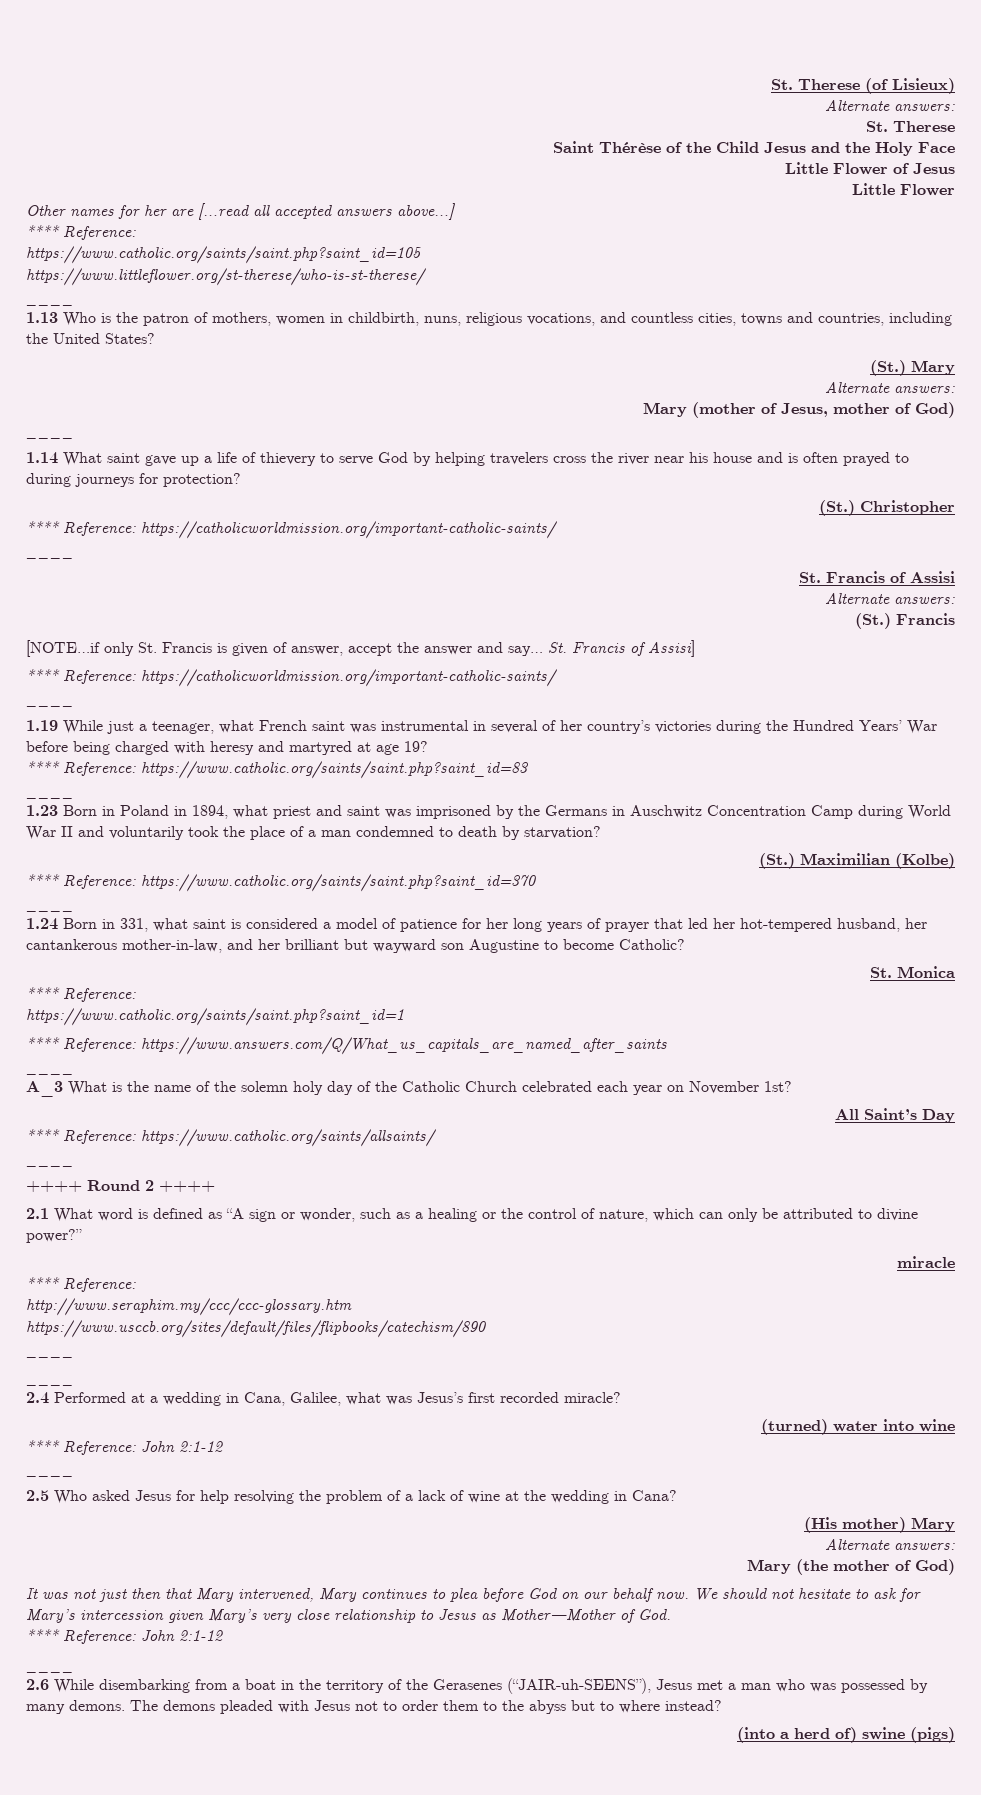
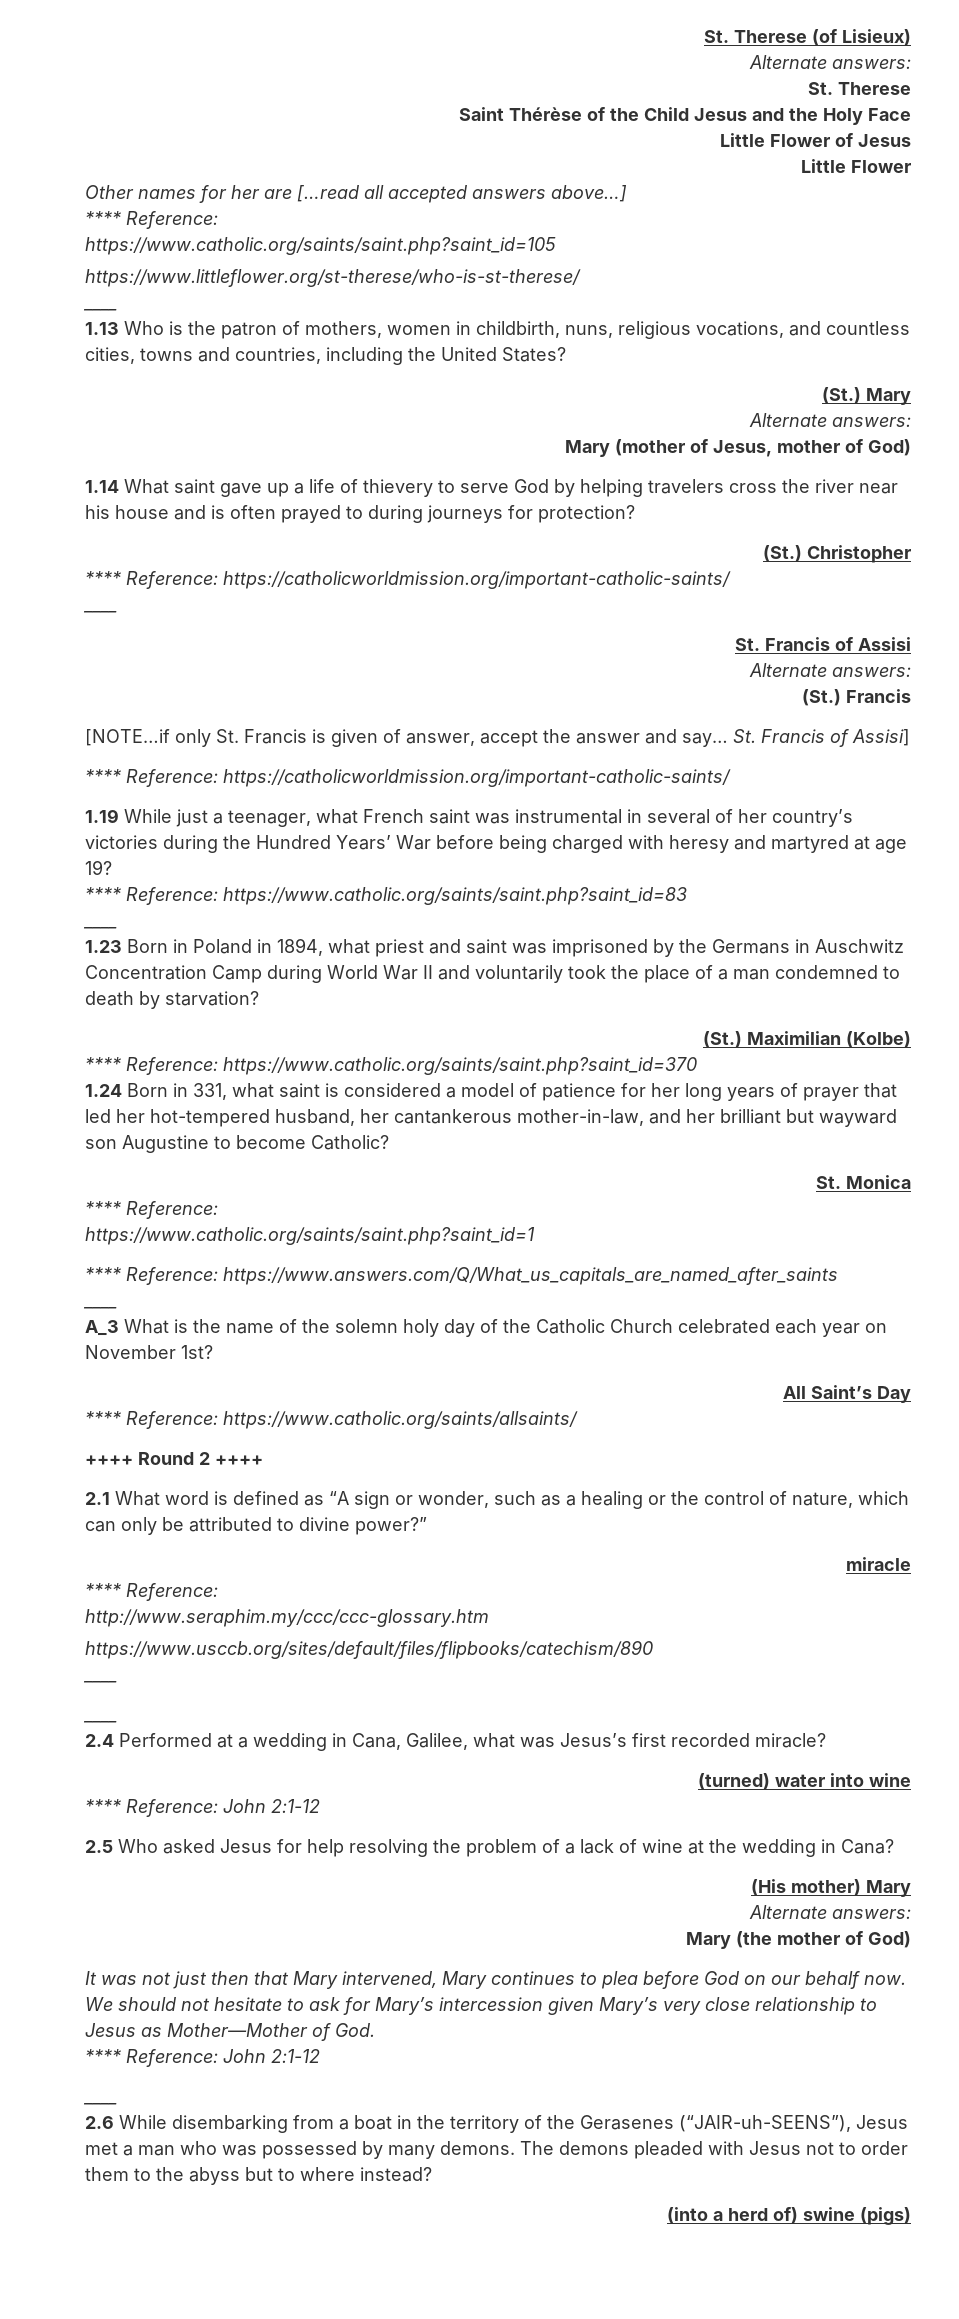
[26,435,74,439] // ____ -> (911, 447) none
[26,703,74,707] // ____ -> (731, 778) none
[26,908,74,912] // ____ -> (698, 1066) none
[26,1163,74,1167] // ____ -> (578, 1420) none
[26,1473,74,1477] // ____ -> (320, 1806) none

